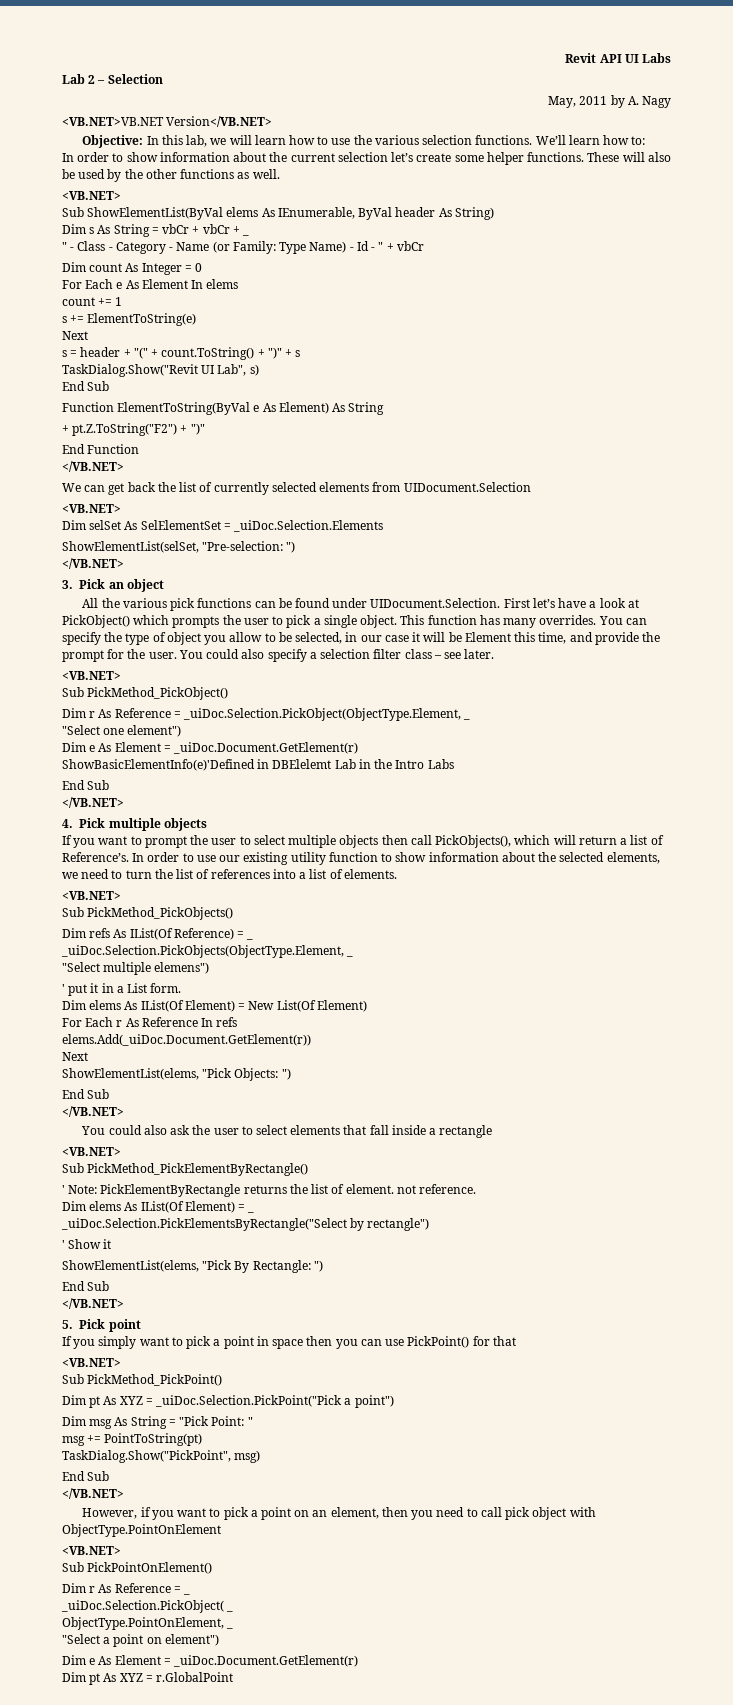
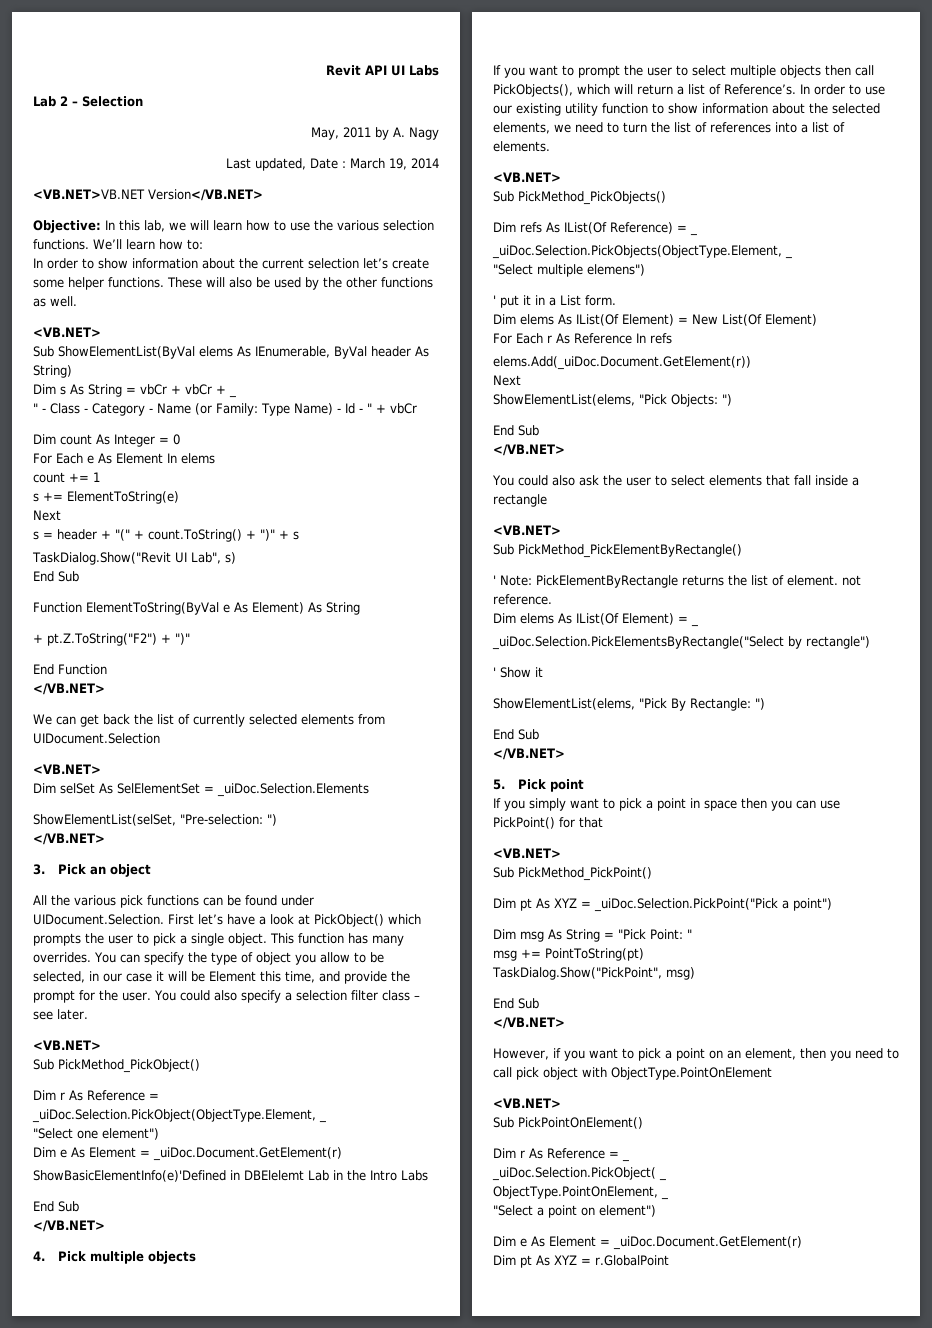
(671, 102) none -> [226,158,439,171] // Last updated, Date : March 19, 2014

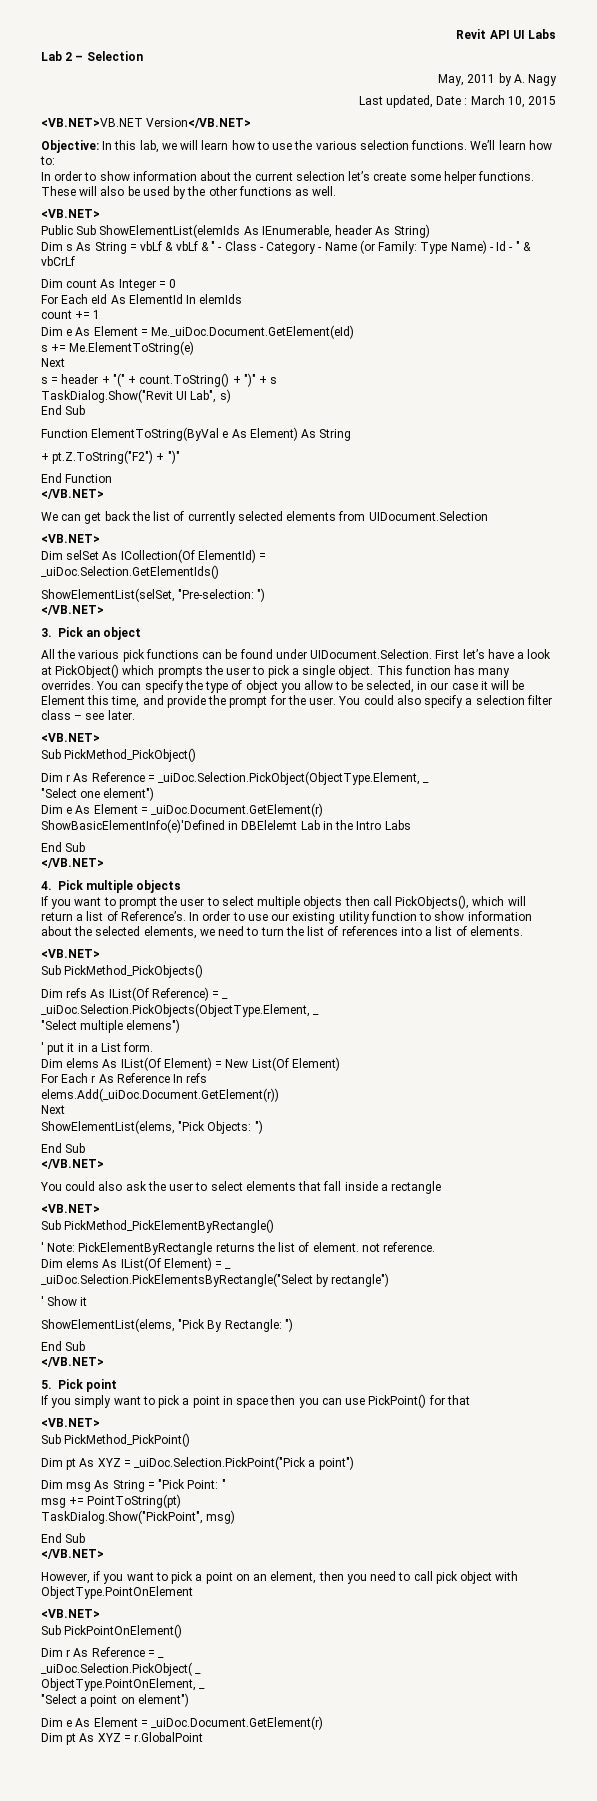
[389,158,439,170] 19, 2014 -> [507,96,556,108] 10, 2015
[33,346,233,359] Sub ShowElementList(ByVal elems -> [41,224,241,238] Public Sub ShowElementList(elemIds
[334,346,367,359] ByVal -> (332, 231) none
[140,384,226,395] [229,394,236,398] vbCr + vbCr + _ // -> [140,241,209,251] vbLf & vbLf &
[375,403,417,414] + vbCr -> [522,242,531,251] [41,256,75,266] & vbCrLf
[87,453,215,464] [33,472,100,483] e As Element In elems // count += 1 -> [91,294,243,304] [41,310,101,319] [41,325,355,339] eId As ElementId In elemIds // count += 1 // Dim e As Element = Me._uiDoc.Document.GetElement(eId)
[67,491,179,504] ElementToString(e) -> [69,341,195,355] Me.ElementToString(e)
[117,783,369,797] SelElementSet = _uiDoc.Selection.Elements -> [120,549,267,563] [41,565,219,579] ICollection(Of ElementId) = // _uiDoc.Selection.GetElementIds()

